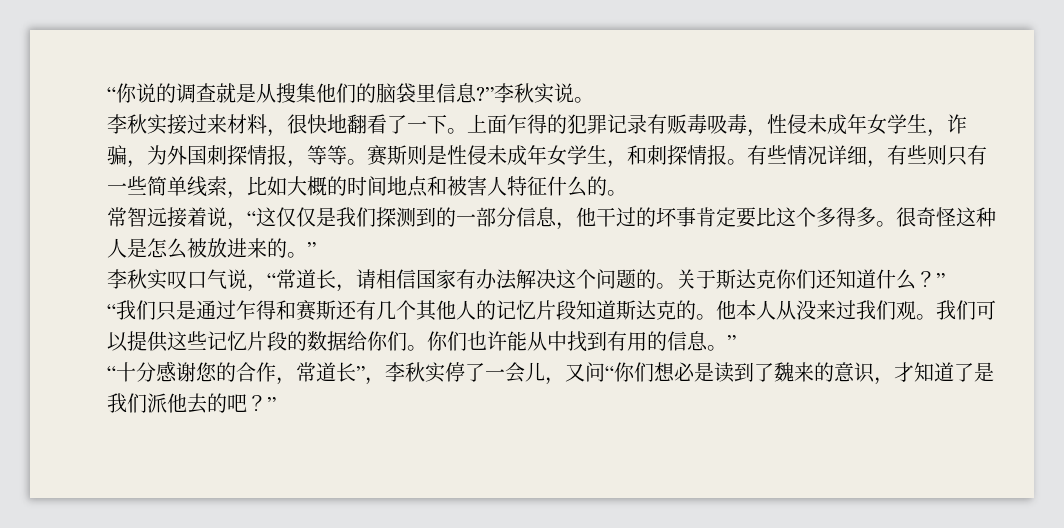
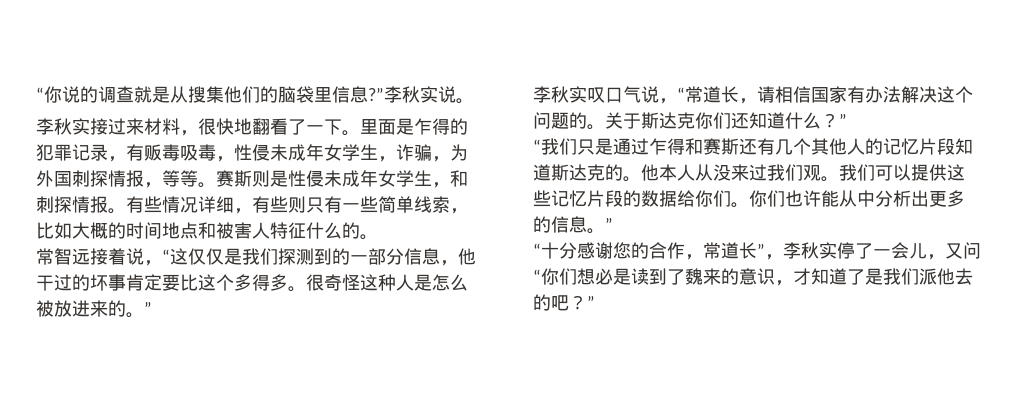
[467,114,507,134] 上面 -> [360,118,414,135] 里面是
(647, 124) none -> [108,156,126,162] ，
[567,331,647,352] 找到有用 -> [875,190,965,207] 分析出更多

